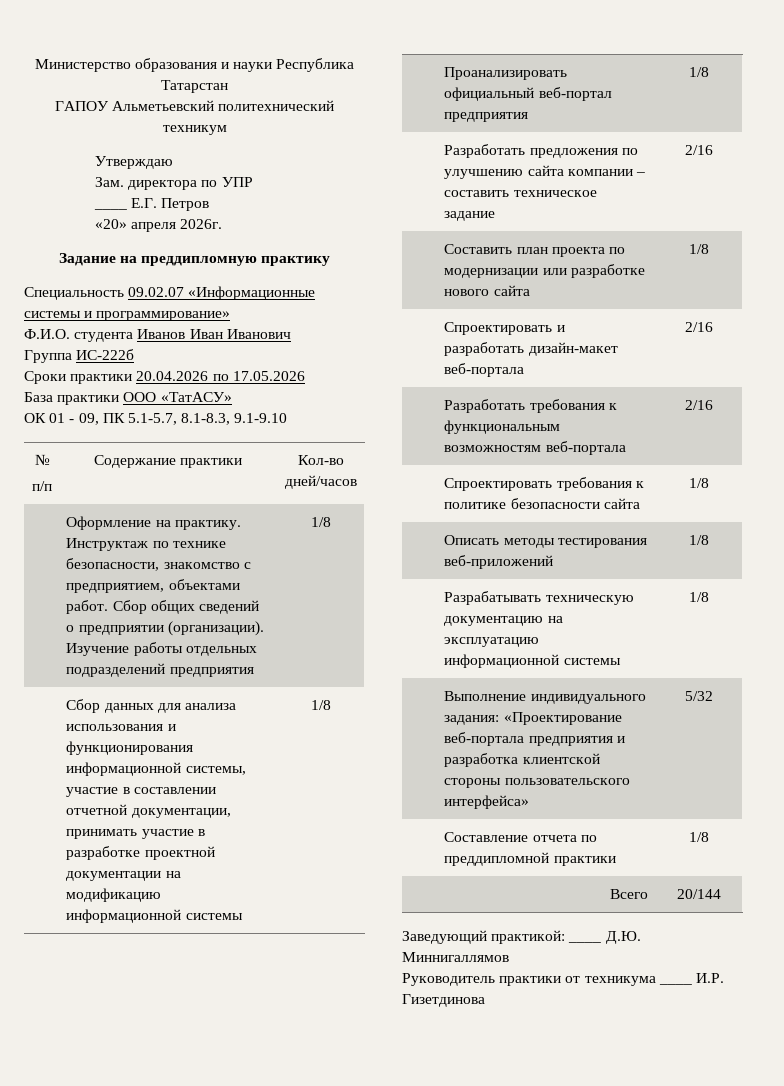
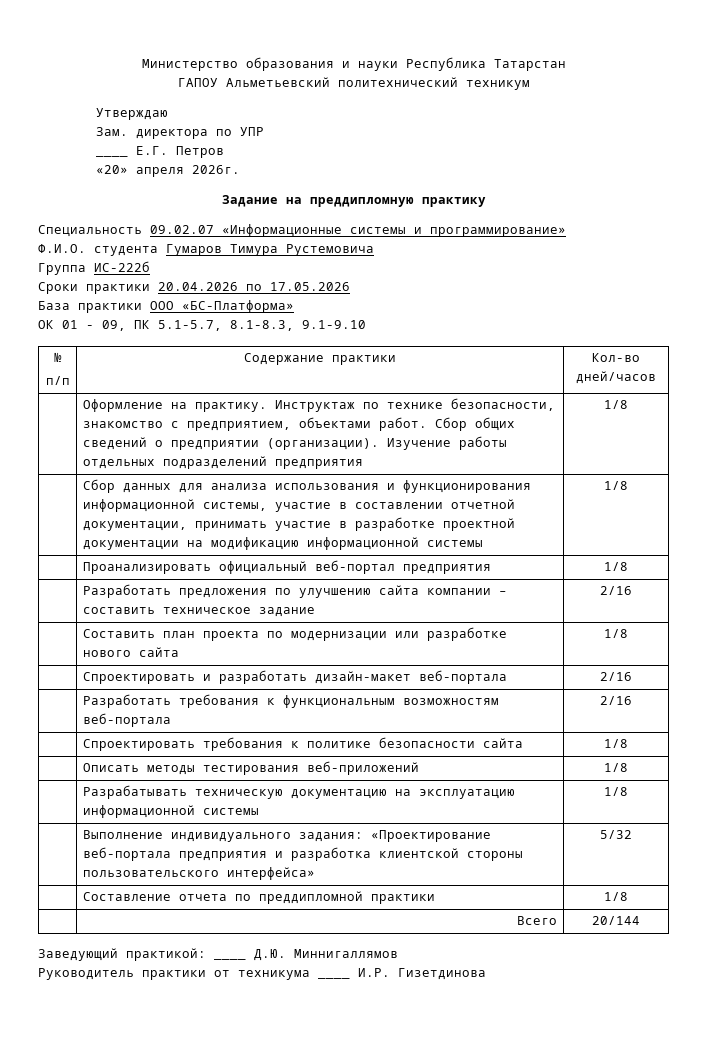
[137,329,291,339] Иванов Иван Иванович -> [166,244,374,256] Гумаров Тимура Рустемовича
[160,392,232,402] «ТатАСУ» -> [182,300,294,313] «БС-Платформа»

